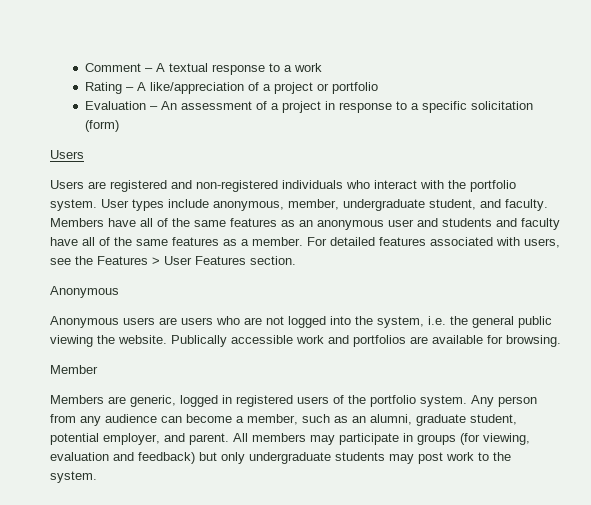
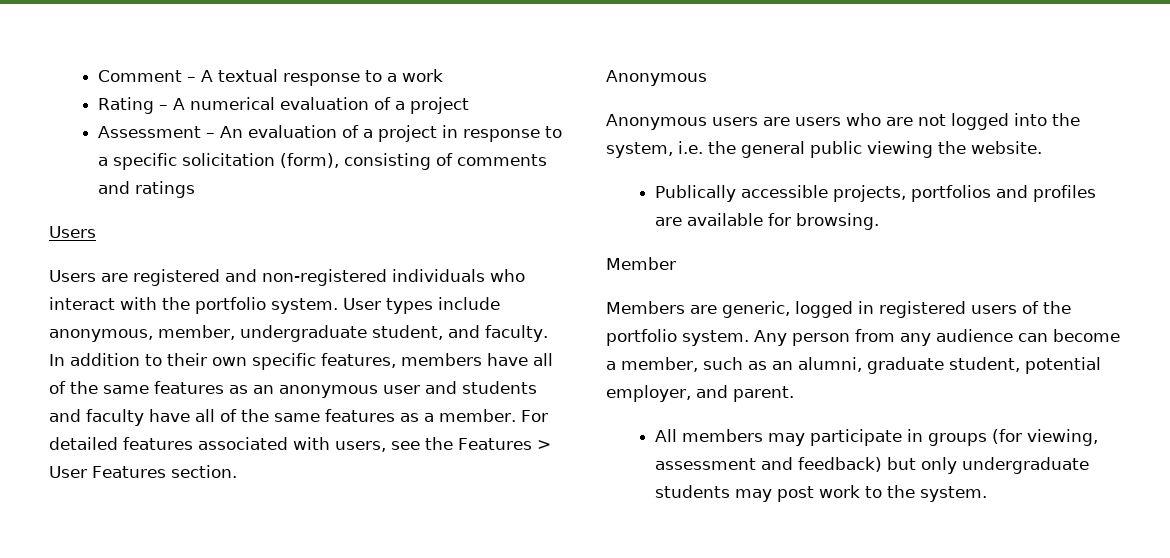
[149,82,378,94] [84,101,146,110] like/appreciation of a project or portfolio // Evaluation -> [189,97,469,114] [97,126,201,138] numerical evaluation of a project // Assessment
[180,101,252,110] assessment -> [247,125,337,138] evaluation
[84,120,119,132] (form) -> [279,153,547,170] [97,181,195,198] (form), consisting of comments and ratings
[50,218,104,227] Members -> [49,353,482,370] In addition to their own specific features, members
(167, 339) none -> (1042, 147) //
[296,335,406,347] work and portfolios -> [832,185,1096,202] projects, portfolios and profiles
(229, 439) none -> (794, 394) //
[50,452,109,461] evaluation -> [654,458,756,470] assessment

